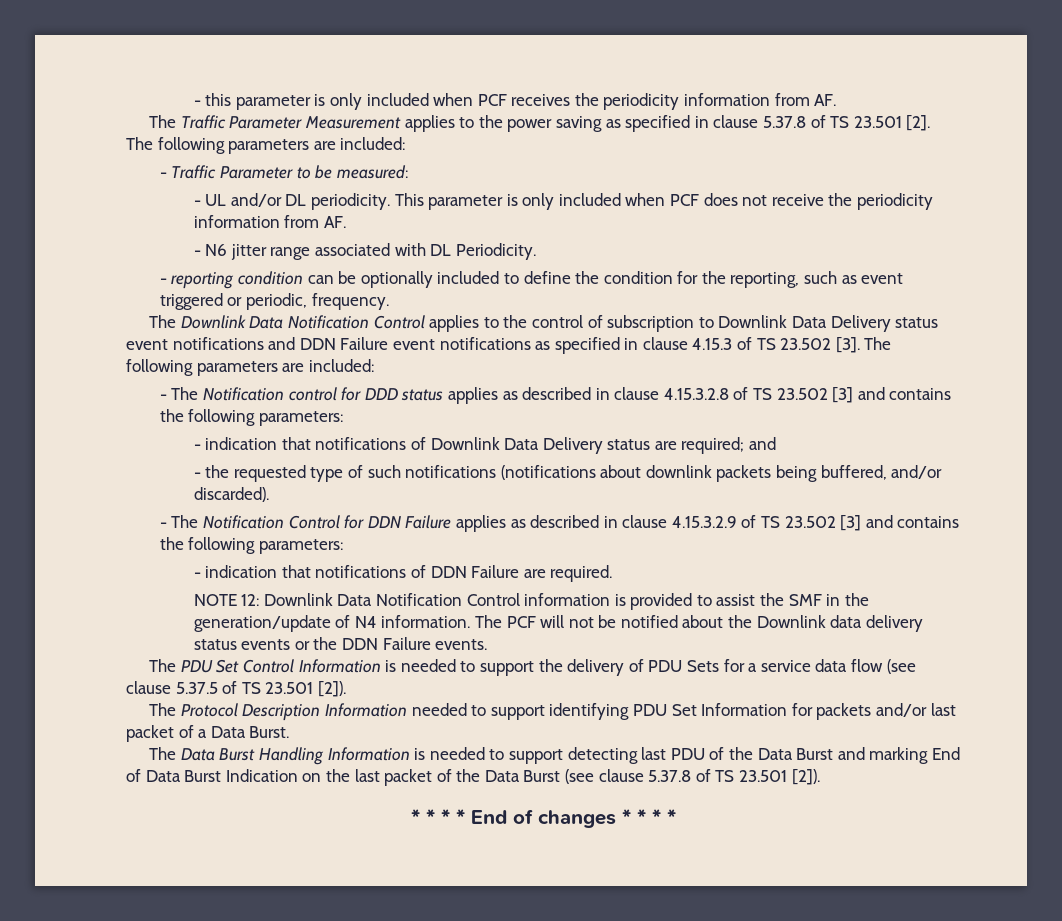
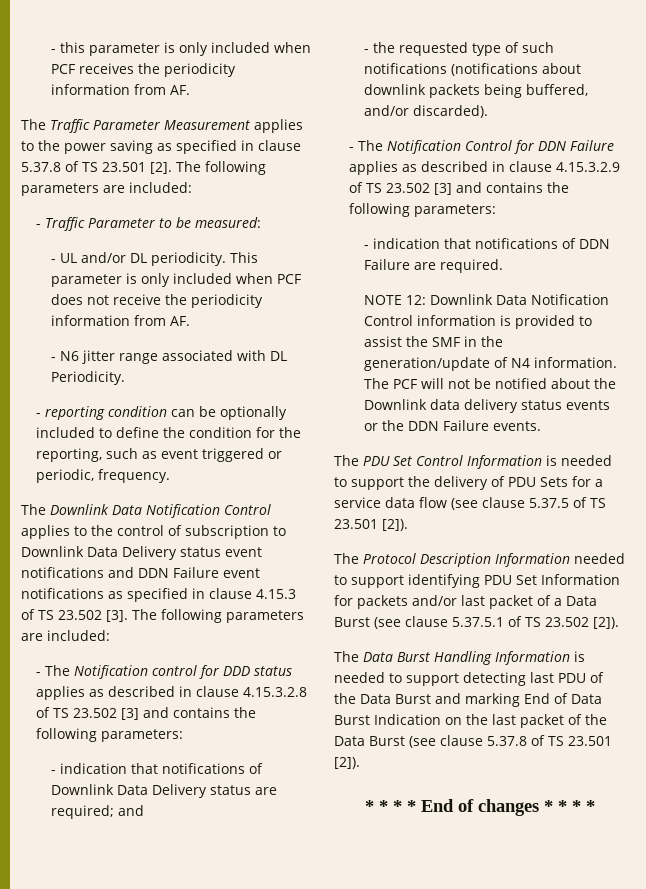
[249,726,290,738] Burst. -> [334,616,619,629] Burst (see clause 5.37.5.1 of TS 23.502 [2]).

